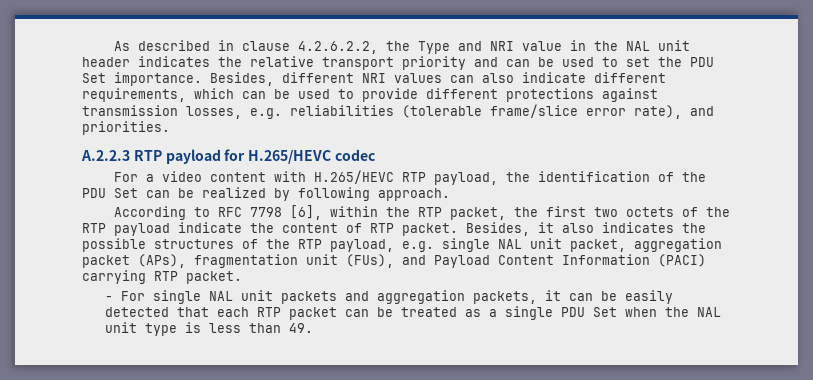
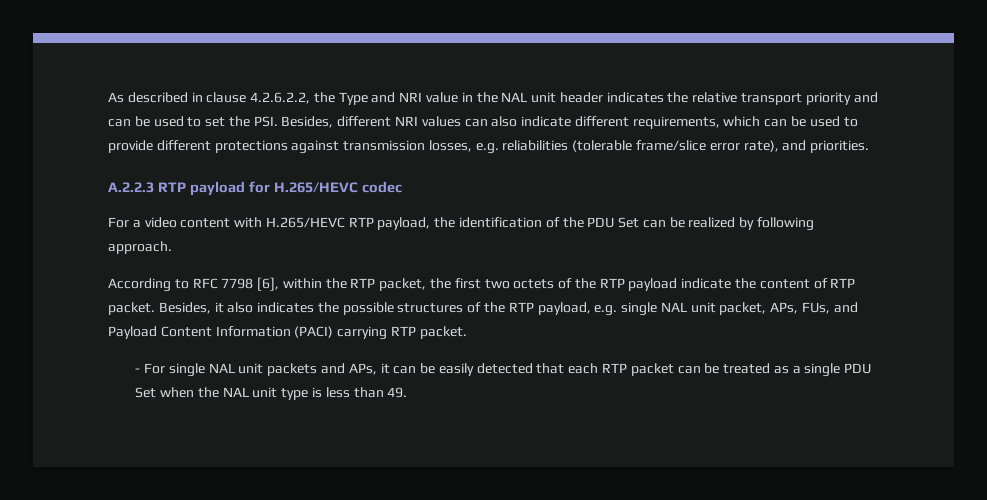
[690,57,714,67] [82,72,202,86] PDU Set importance. -> [253,116,278,127] PSI.
[634,238,722,252] [82,254,394,268] aggregation packet (APs), fragmentation unit (FUs), -> [770,302,831,314] APs, FUs,
[376,290,537,304] aggregation packets, -> [348,363,377,375] APs,

